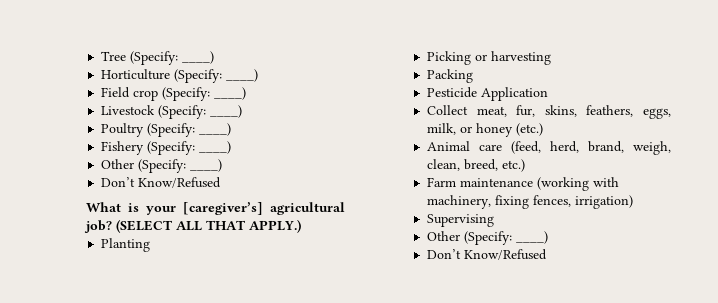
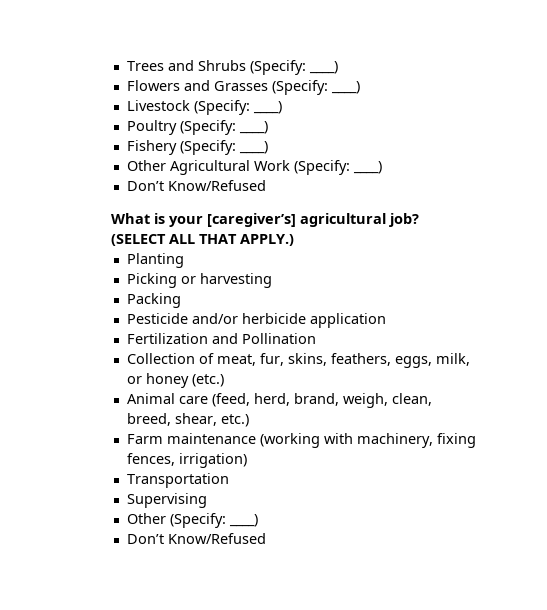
[100,51,214,65] [100,69,258,83] [100,87,158,101] Tree (Specify: ____) // Horticulture (Specify: ____) // Field crop -> [127,60,339,75] [127,80,269,91] Trees and Shrubs (Specify: ____) // Flowers and Grasses
(134, 164) none -> [170,160,291,175] Agricultural Work
[480,87,548,101] [426,105,468,115] Application // Collect -> [192,313,387,328] [127,333,317,344] [127,353,215,364] and/or herbicide application // Fertilization and Pollination // Collection of
(498, 165) none -> [175,413,218,426] shear,
(633, 202) none -> [127,473,230,488] // Transportation

